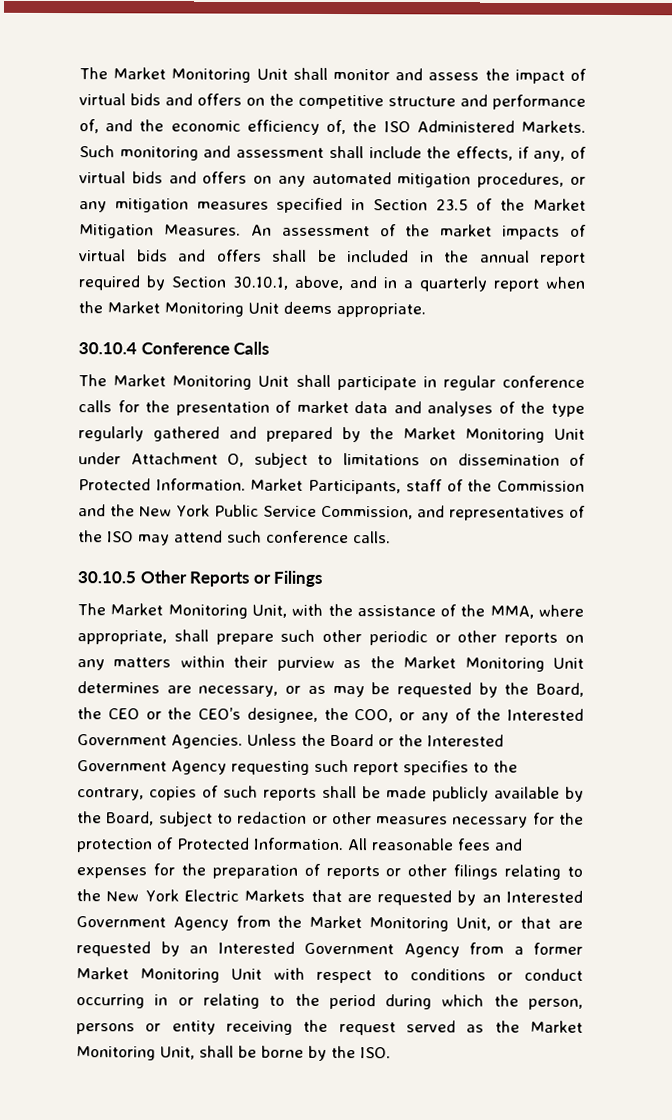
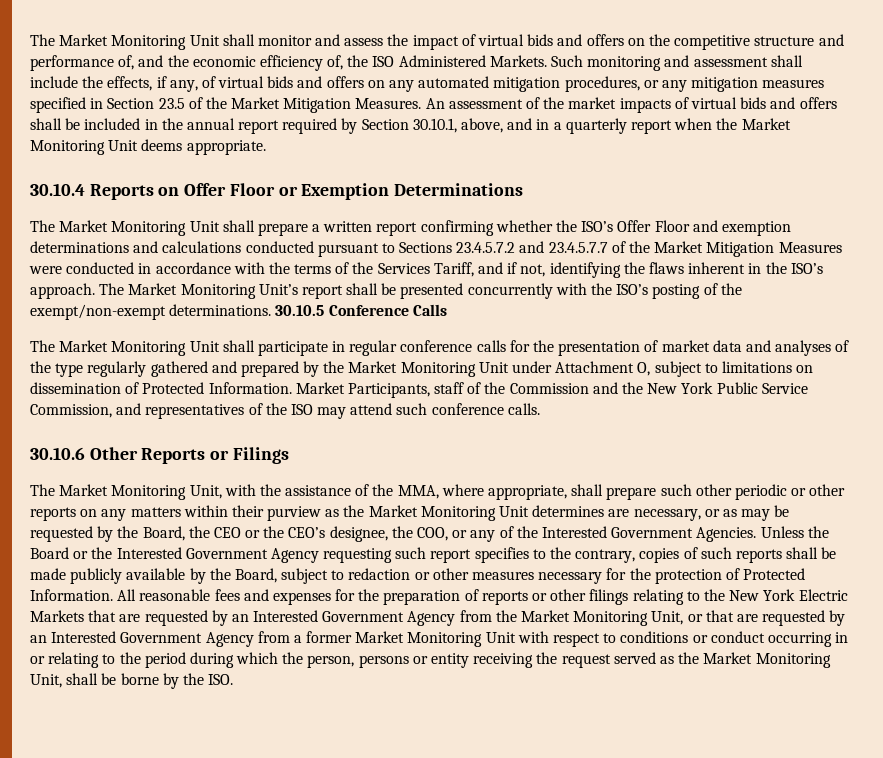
(137, 348) none -> [89,183,524,200] [30,220,791,236] [30,241,842,257] [29,262,823,278] [30,283,742,299] [30,304,325,320] Reports on Offer Floor or Exemption Determinations // The Market Monitoring Unit shall prepare a written report confirming whether the ISO’s Offer Floor and exemption determinations and calculations conducted pursuant to Sections 23.4.5.7.2 and 23.4.5.7.7 of the Market Mitigation Measures were conducted in accordance with the terms of the Services Tariff, and if not, identifying the flaws inherent in the ISO’s approach. The Market Monitoring Unit’s report shall be presented concurrently with the ISO’s posting of the exempt/non-exempt determinations. 30.10.5
[77,571,136,584] 30.10.5 -> [30,447,85,460] 30.10.6

